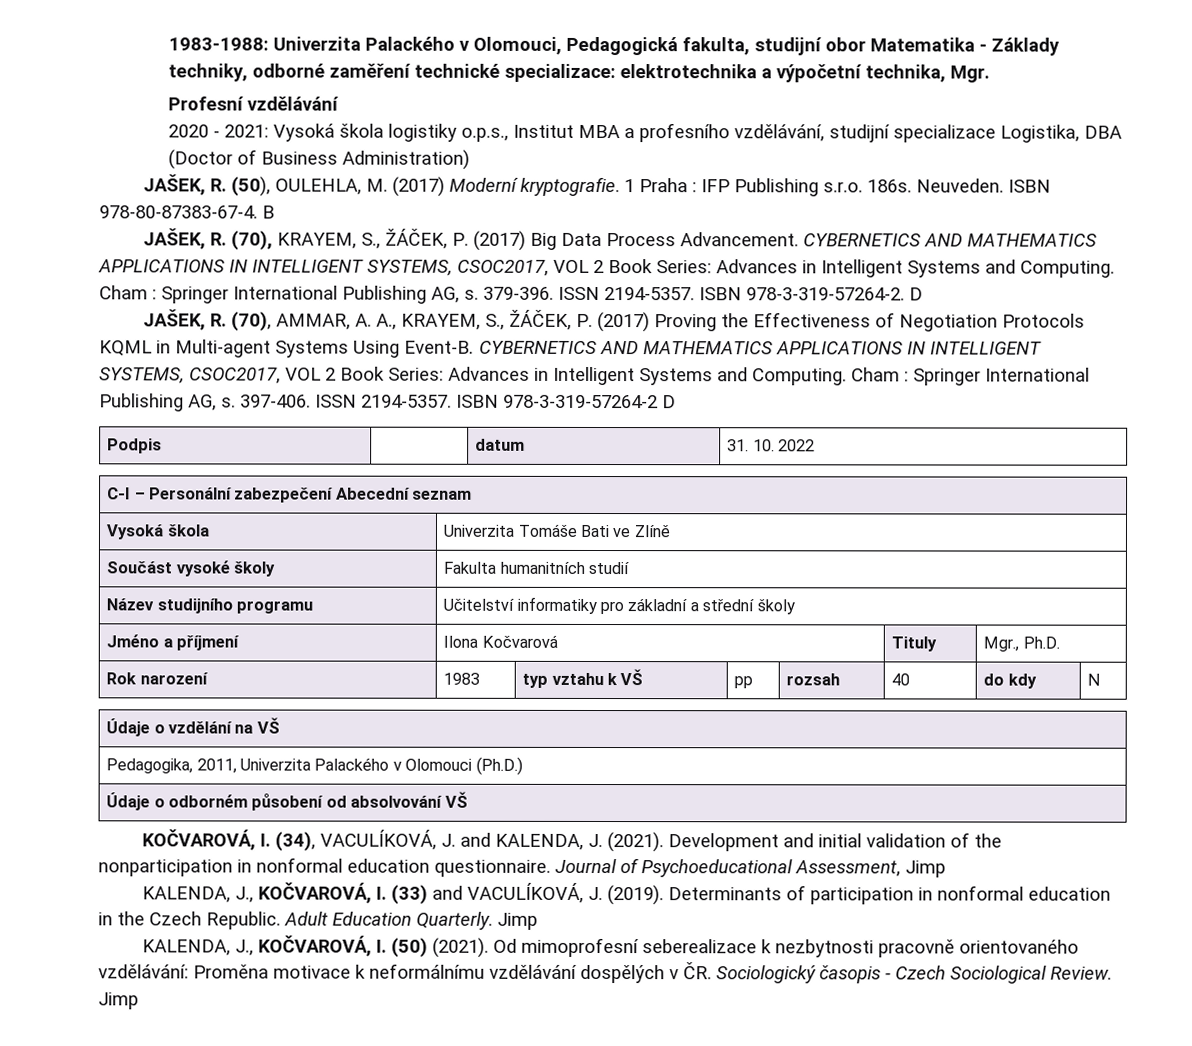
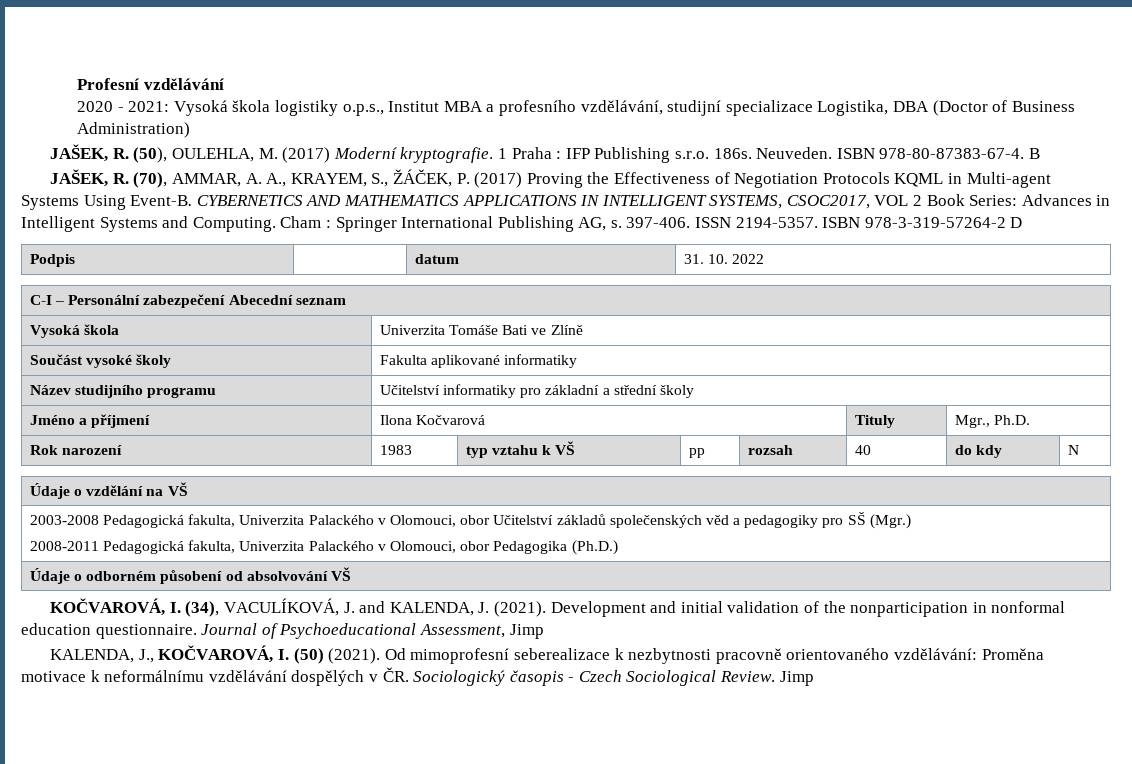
[168,36,1061,56] [168,63,991,83] 1983-1988: Univerzita Palackého v Olomouci, Pedagogická fakulta, studijní obor Matematika - Základy techniky, odborné zaměření technické specializace: elektrotechnika a výpočetní technika, Mgr. // -> (77, 84) none
[142,228,1097,251] [98,259,1115,278] [99,285,923,304] // JAŠEK, R. (70), KRAYEM, S., ŽÁČEK, P. (2017) Big Data Process Advancement. CYBERNETICS AND MATHEMATICS APPLICATIONS IN INTELLIGENT SYSTEMS, CSOC2017, VOL 2 Book Series: Advances in Intelligent Systems and Computing. Cham : Springer International Publishing AG, s. 379-396. ISSN 2194-5357. ISBN 978-3-319-57264-2. D -> (1040, 153) none
[499,561,630,575] humanitních studií -> [431,354,578,368] aplikované informatiky
[106,757,473,774] Pedagogika, 2011, Univerzita Palackého v Olomouci -> [29,512,911,529] [29,540,568,554] 2003-2008 Pedagogická fakulta, Univerzita Palackého v Olomouci, obor Učitelství základů společenských věd a pedagogiky pro SŠ (Mgr.) // 2008-2011 Pedagogická fakulta, Univerzita Palackého v Olomouci, obor Pedagogika
[141,881,1111,906] [98,911,538,930] // KALENDA, J., KOČVAROVÁ, I. (33) and VACULÍKOVÁ, J. (2019). Determinants of participation in nonformal education in the Czech Republic. Adult Education Quarterly. Jimp -> (544, 631) none

